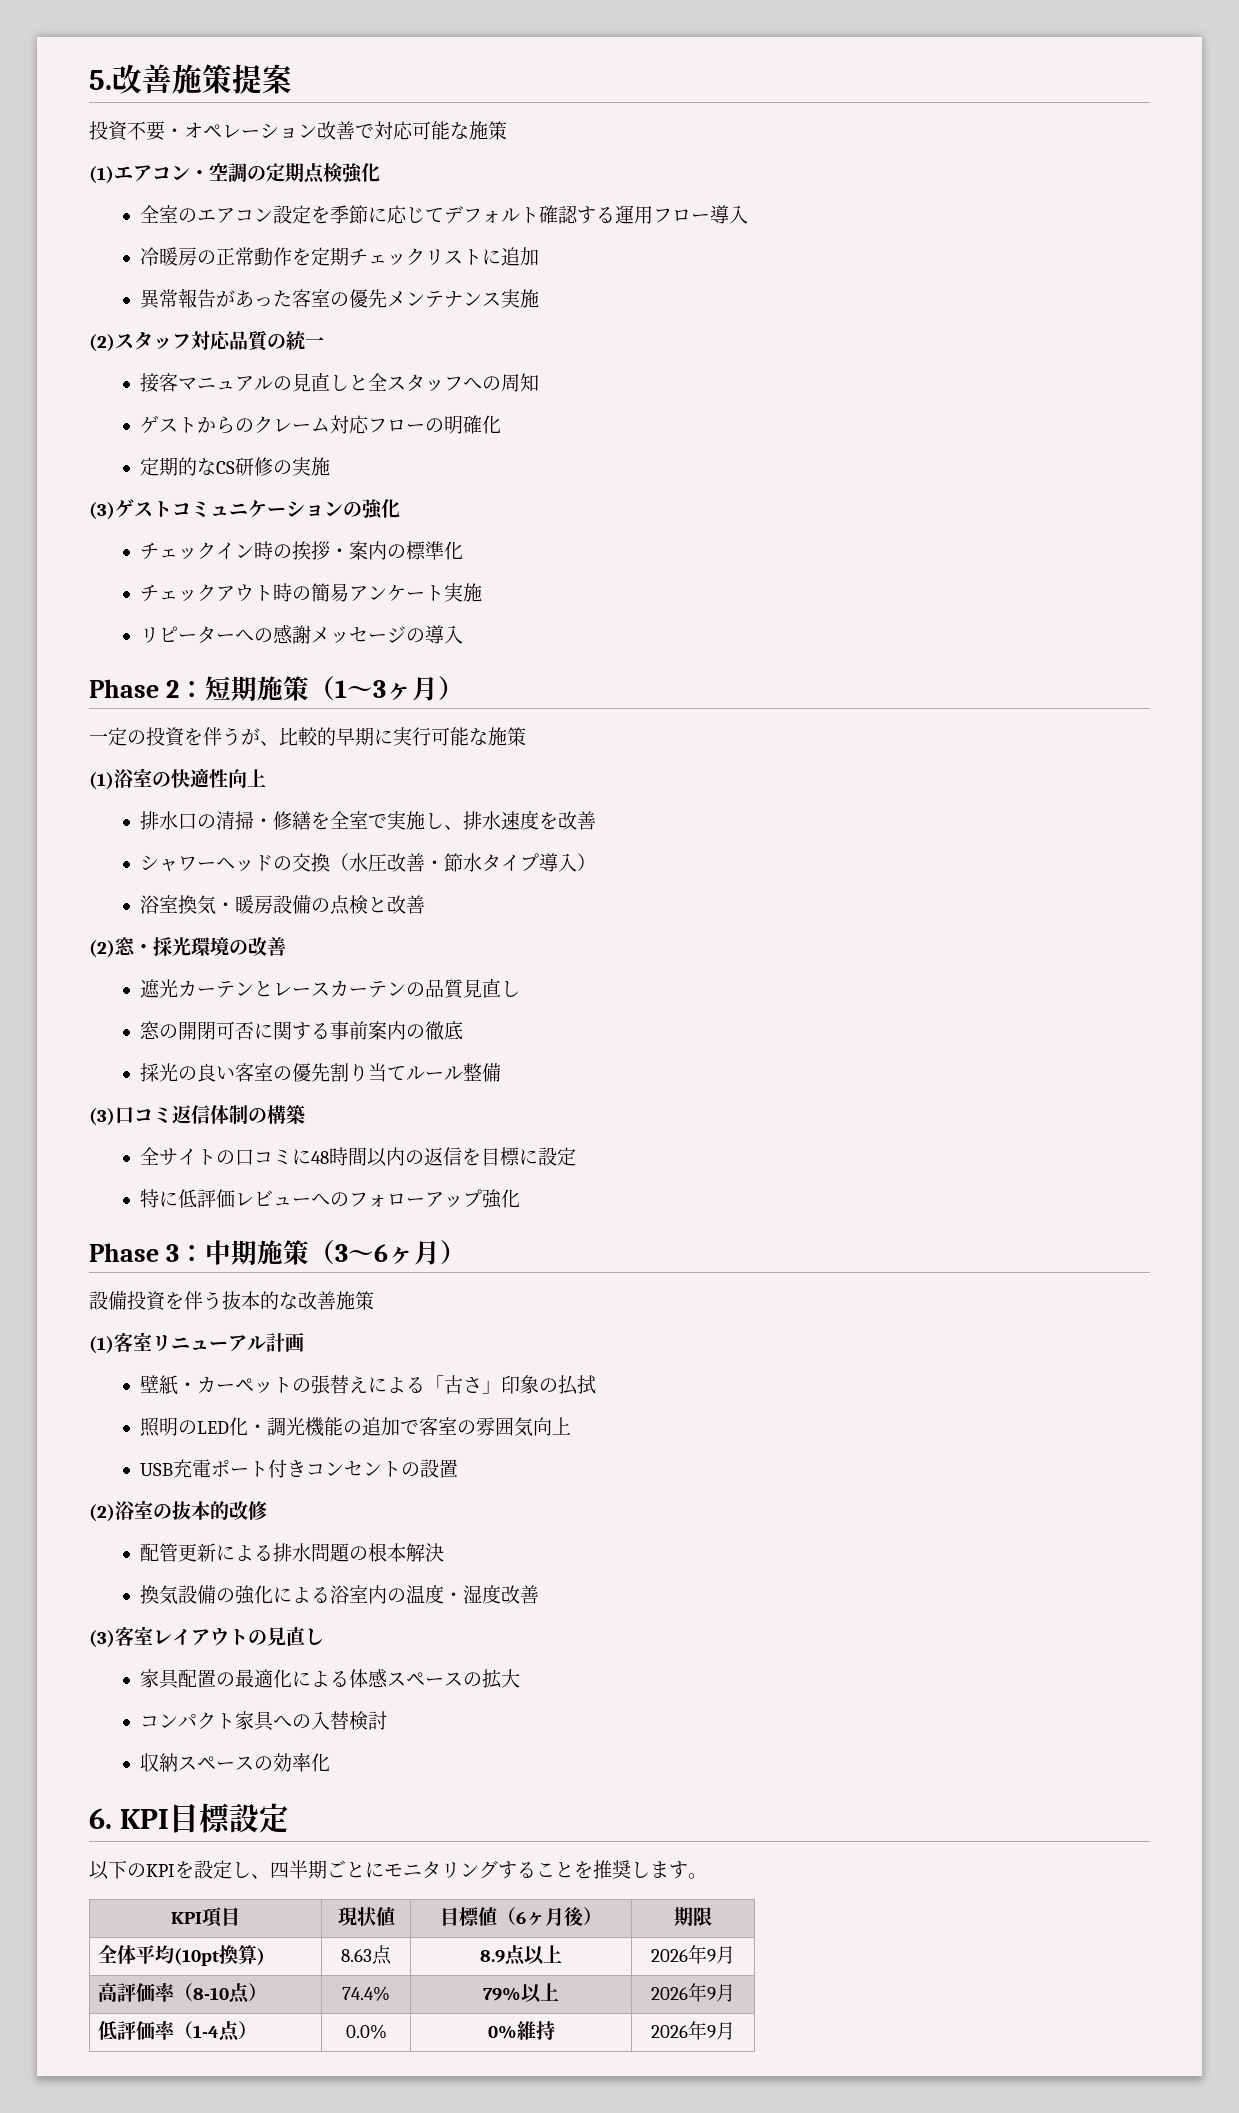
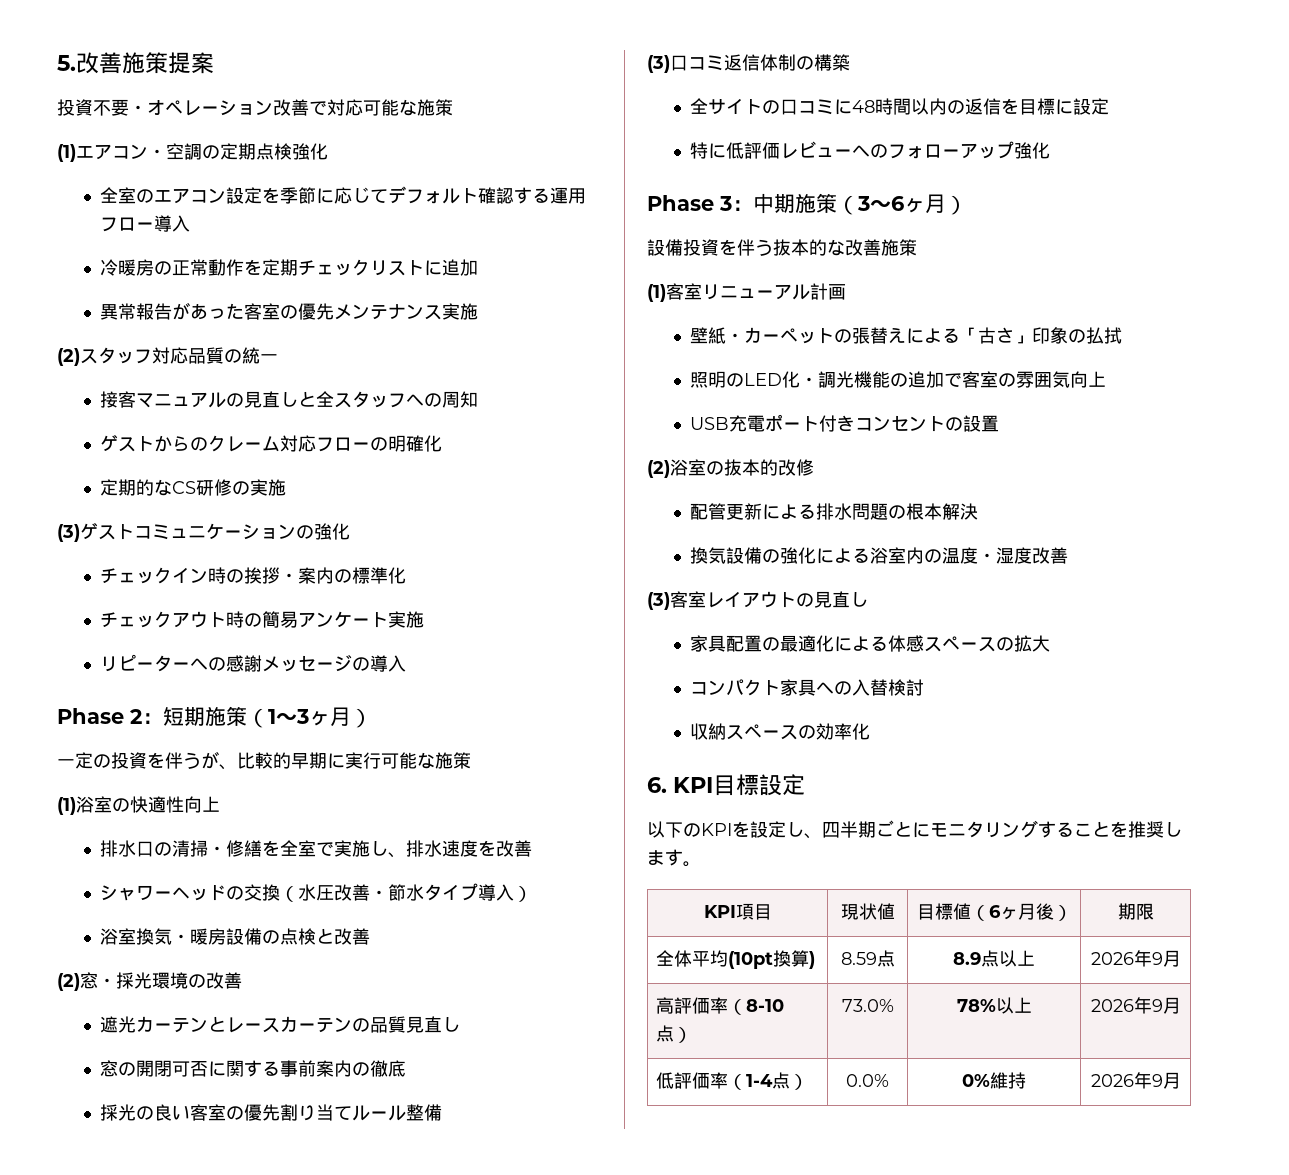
[341,1949,372,1962] 8.63 -> [840,952,877,965] 8.59
[342,1986,390,2001] [483,1987,521,2001] 74.4% | 79% -> [841,999,894,1012] [956,999,996,1012] 73.0% | 78%

